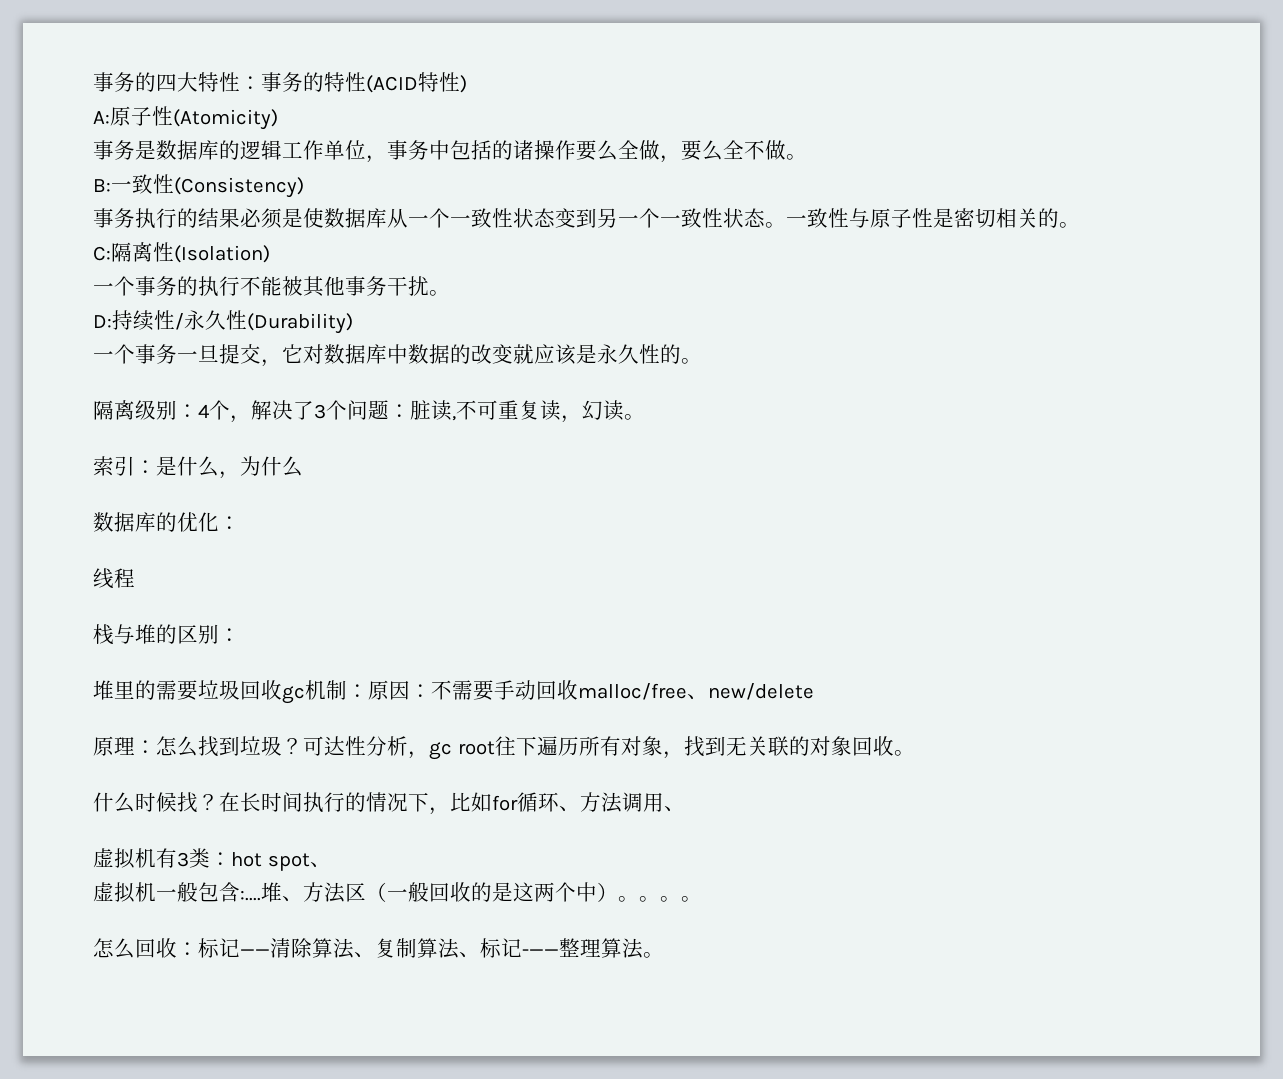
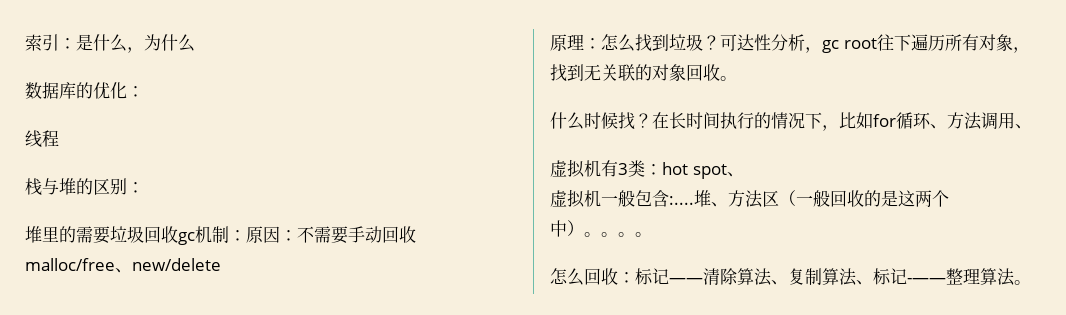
[93,72,467,93] [93,106,278,130] [93,140,807,163] [93,174,304,198] [93,208,1080,229] [93,242,270,263] [93,276,450,297] [93,310,353,334] [93,344,702,367] [93,400,645,423] 事务的四大特性：事务的特性(ACID特性) // A:原子性(Atomicity) // 事务是数据库的逻辑工作单位，事务中包括的诸操作要么全做，要么全不做。 // B:一致性(Consistency) // 事务执行的结果必须是使数据库从一个一致性状态变到另一个一致性状态。一致性与原子性是密切相关的。 // C:隔离性(Isolation) // 一个事务的执行不能被其他事务干扰。 // D:持续性/永久性(Durability) // 一个事务一旦提交，它对数据库中数据的改变就应该是永久性的。 // 隔离级别：4个，解决了3个问题：脏读,不可重复读，幻读。 // -> (25, 42) none

